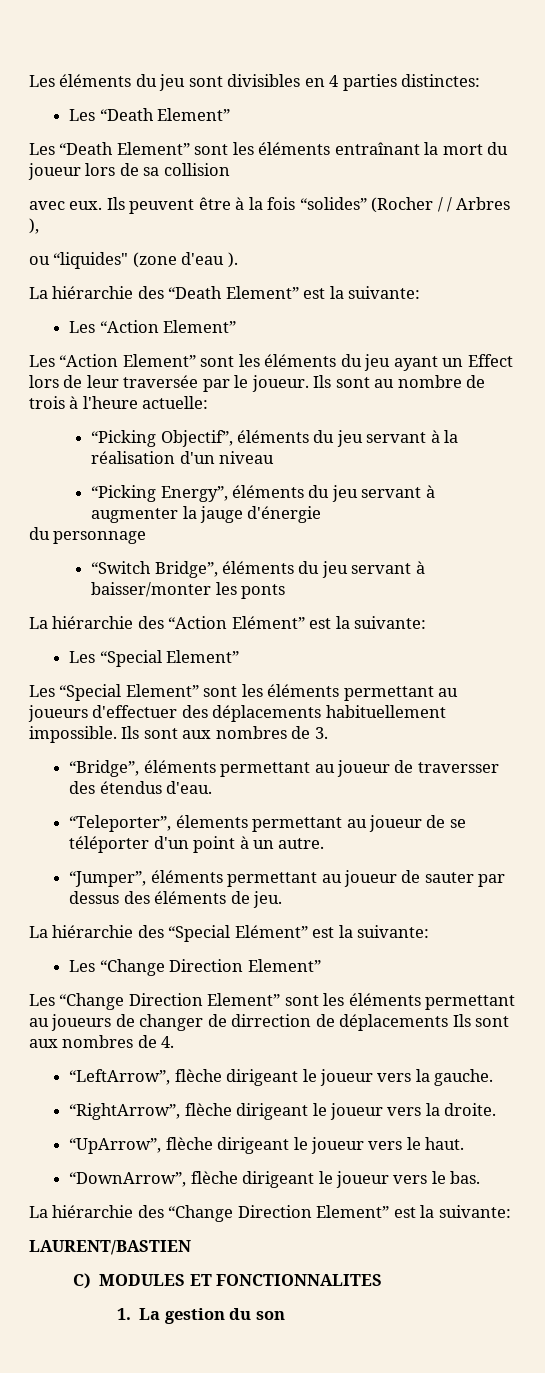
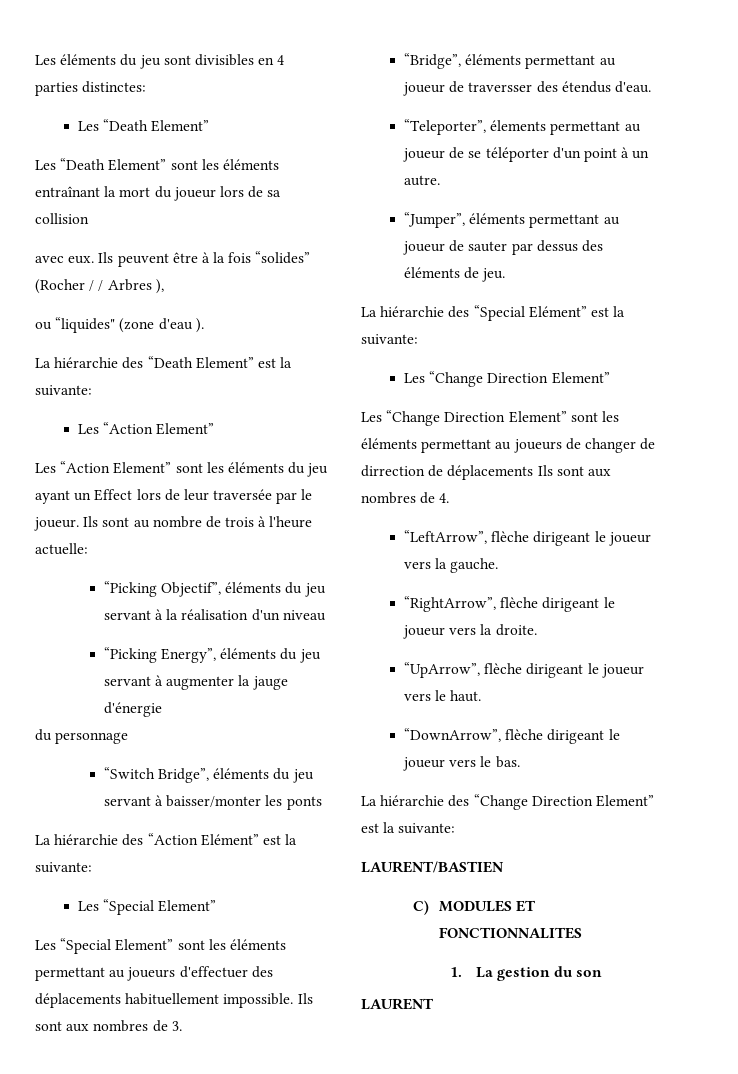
(285, 1315) none -> [361,998,433,1010] // LAURENT

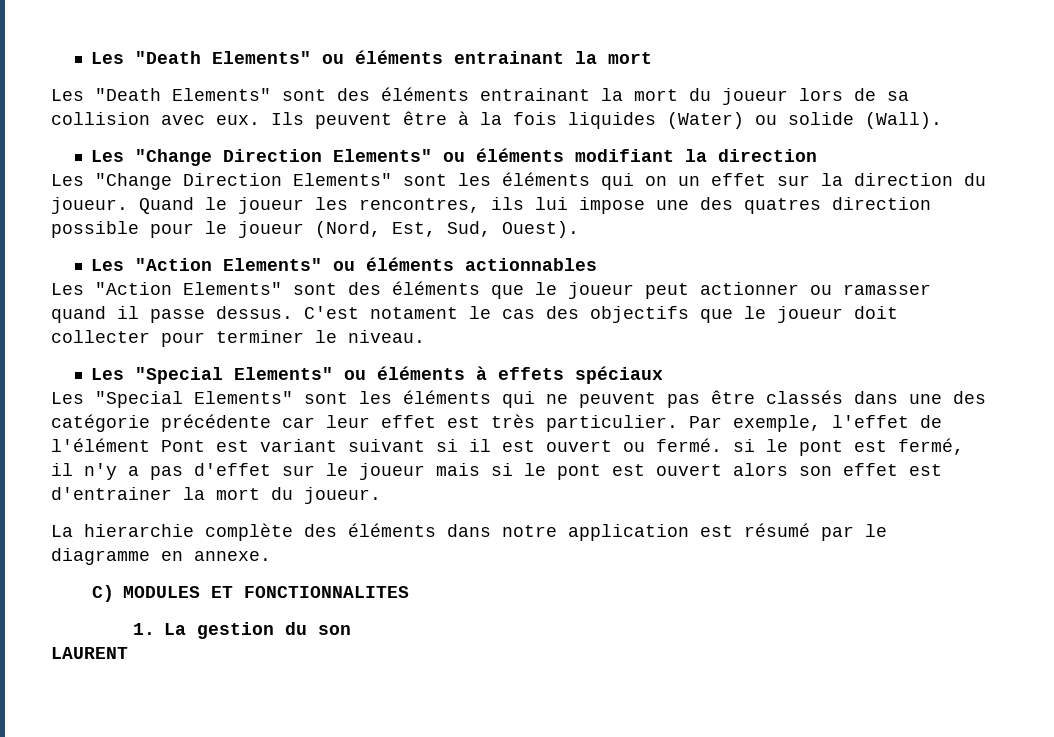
[35,54,285,69] [35,81,147,96] [77,119,210,132] [35,158,279,171] [35,186,100,197] Les éléments du jeu sont divisibles en 4 parties distinctes: // Les “Death Element” // Les “Death Element” sont les éléments entraînant -> [91,50,653,64] [51,87,590,101] Les "Death Elements" ou éléments entrainant la mort // Les "Death Elements" sont des éléments entrainant
(89, 218) // -> (150, 118) none
[255,251,311,264] [35,279,164,294] [35,317,204,333] [35,356,293,369] [35,385,92,396] [77,422,215,435] [35,461,329,477] [35,489,313,504] [34,516,313,531] [35,543,88,555] [103,581,326,597] [103,609,326,621] [103,647,321,663] [103,675,288,690] [103,702,162,717] [35,729,129,744] [103,767,314,783] [103,795,322,810] [35,833,298,846] [35,862,92,873] [77,899,217,915] [35,938,286,954] [35,966,273,981] [35,993,313,1008] [35,1020,182,1032] [403,53,616,69] [402,81,651,96] [403,119,641,135] [402,147,650,162] [403,175,440,186] [403,212,620,228] [402,240,603,255] [403,267,506,282] [361,305,626,321] [361,334,418,345] [403,371,610,387] [361,410,619,426] [361,438,656,453] [361,465,611,480] [361,492,450,504] [403,530,651,546] [403,558,499,573] [403,596,615,612] [402,624,537,639] [403,662,644,678] [403,690,482,702] [403,728,620,744] [402,756,520,771] [361,794,654,810] [361,822,456,834] [361,861,504,873] “solides” (Rocher / / Arbres ), // ou “liquides" (zone d'eau ). // La hiérarchie des “Death Element” est la suivante: // Les “Action Element” // Les “Action Element” sont les éléments du jeu ayant un Effect lors de leur traversée par le joueur. Ils sont au nombre de trois à l'heure actuelle: // “Picking Objectif”, éléments du jeu servant à la réalisation d'un niveau // “Picking Energy”, éléments du jeu servant à augmenter la jauge d'énergie // du personnage // “Switch Bridge”, éléments du jeu servant à baisser/monter les ponts // La hiérarchie des “Action Elément” est la suivante: // Les “Special Element” // Les “Special Element” sont les éléments permettant au joueurs d'effectuer des déplacements habituellement impossible. Ils sont aux nombres de 3. // “Bridge”, éléments permettant au joueur de traversser des étendus d'eau. // “Teleporter”, élements permettant au joueur de se téléporter d'un point à un autre. // “Jumper”, éléments permettant au joueur de sauter par dessus des éléments de jeu. // La hiérarchie des “Special Elément” est la suivante: // Les “Change Direction Element” // Les “Change Direction Element” sont les éléments permettant au joueurs de changer de dirrection de déplacements Ils sont aux nombres de 4. // “LeftArrow”, flèche dirigeant le joueur vers la gauche. // “RightArrow”, flèche dirigeant le joueur vers la droite. // “UpArrow”, flèche dirigeant le joueur vers le haut. // “DownArrow”, flèche dirigeant le joueur vers le bas. // La hiérarchie des “Change Direction Element” est la suivante: // LAURENT/BASTIEN -> [568,112,942,129] [91,148,818,166] [51,172,986,190] [51,197,931,214] [51,221,579,238] [91,257,598,271] [51,281,931,299] [51,306,898,323] [51,330,425,347] [91,366,664,384] [51,390,986,408] [51,414,942,432] [51,438,964,456] [51,463,942,480] [51,487,381,504] [51,523,887,541] [51,548,271,565] liquides (Water) ou solide (Wall). // Les "Change Direction Elements" ou éléments modifiant la direction // Les "Change Direction Elements" sont les éléments qui on un effet sur la direction du joueur. Quand le joueur les rencontres, ils lui impose une des quatres direction possible pour le joueur (Nord, Est, Sud, Ouest). // Les "Action Elements" ou éléments actionnables // Les "Action Elements" sont des éléments que le joueur peut actionner ou ramasser quand il passe dessus. C'est notament le cas des objectifs que le joueur doit collecter pour terminer le niveau. // Les "Special Elements" ou éléments à effets spéciaux // Les "Special Elements" sont les éléments qui ne peuvent pas être classés dans une des catégorie précédente car leur effet est très particulier. Par exemple, l'effet de l'élément Pont est variant suivant si il est ouvert ou fermé. si le pont est fermé, il n'y a pas d'effet sur le joueur mais si le pont est ouvert alors son effet est d'entrainer la mort du joueur. // La hierarchie complète des éléments dans notre application est résumé par le diagramme en annexe.

